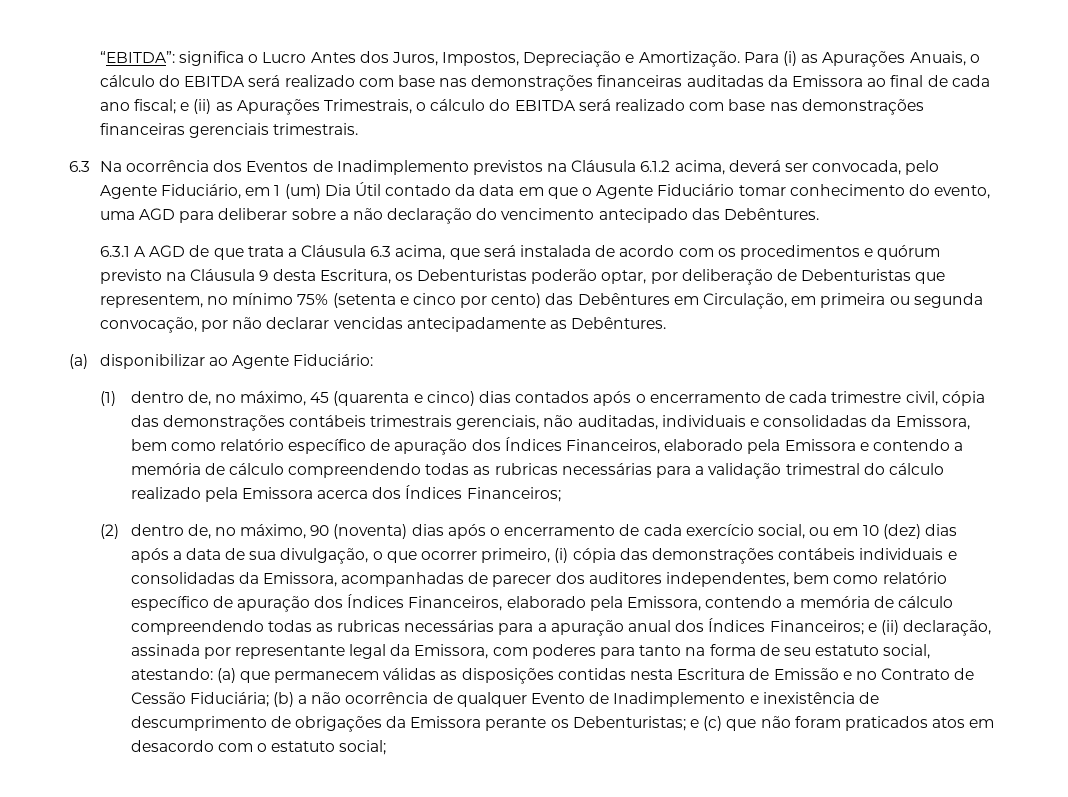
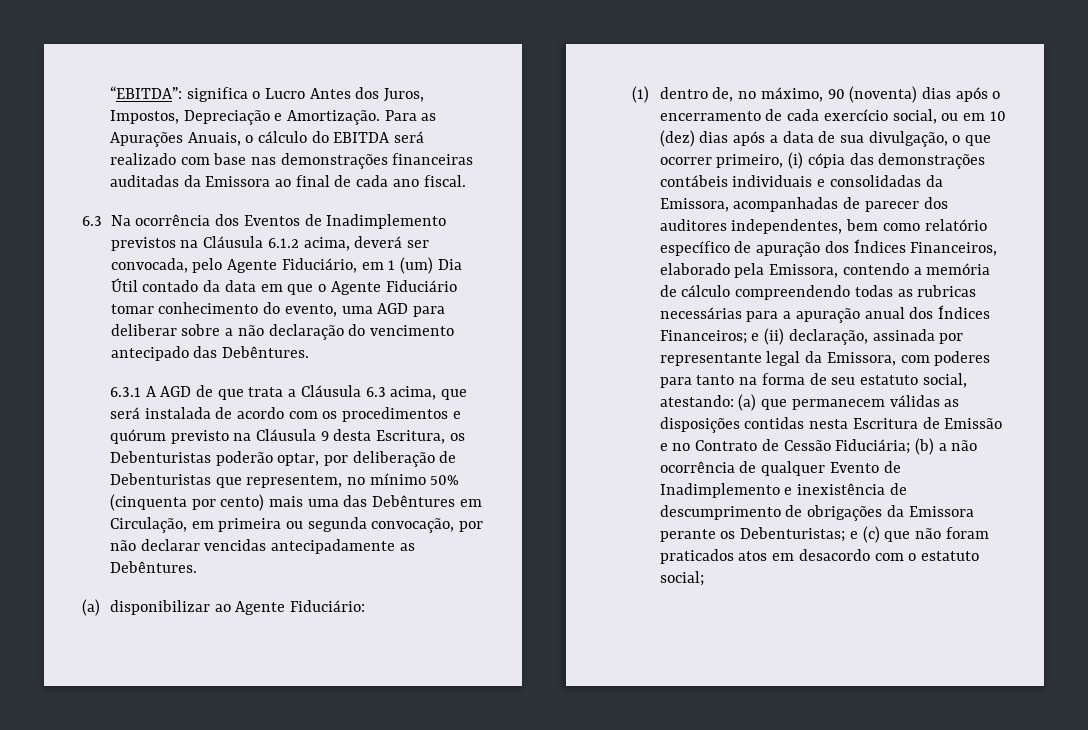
[782,51,797,66] (i) -> (417, 115) none
[133,99,924,115] [99,123,359,138] fiscal; e (ii) as Apurações Trimestrais, o cálculo do EBITDA será realizado com base nas demonstrações financeiras gerenciais trimestrais. -> [423,175,466,187] fiscal.
[297,293,542,308] 75% (setenta e cinco por cento) -> [430,475,460,485] [109,494,339,511] 50% (cinquenta por cento) mais uma
[310,391,985,406] [130,415,970,431] [130,437,964,455] [130,463,944,479] [130,485,561,502] [99,524,307,539] 45 (quarenta e cinco) dias contados após o encerramento de cada trimestre civil, cópia das demonstrações contábeis trimestrais gerenciais, não auditadas, individuais e consolidadas da Emissora, bem como relatório específico de apuração dos Índices Financeiros, elaborado pela Emissora e contendo a memória de cálculo compreendendo todas as rubricas necessárias para a validação trimestral do cálculo realizado pela Emissora acerca dos Índices Financeiros; // (2) dentro de, no máximo, -> (823, 94) none

